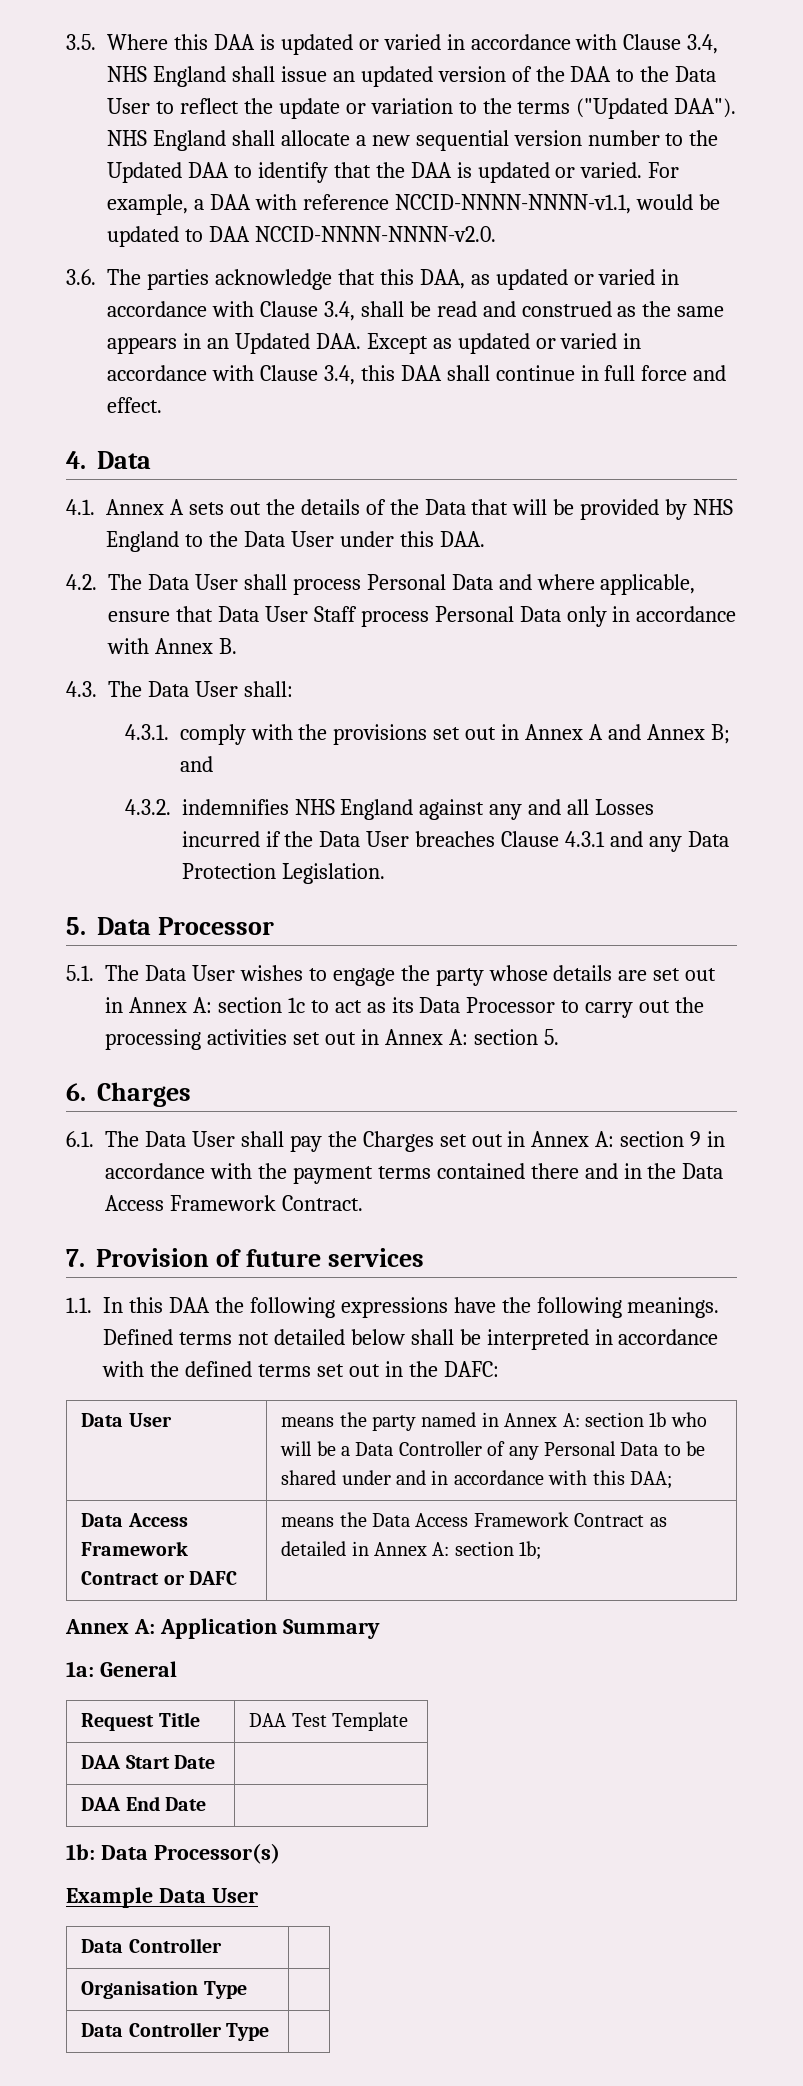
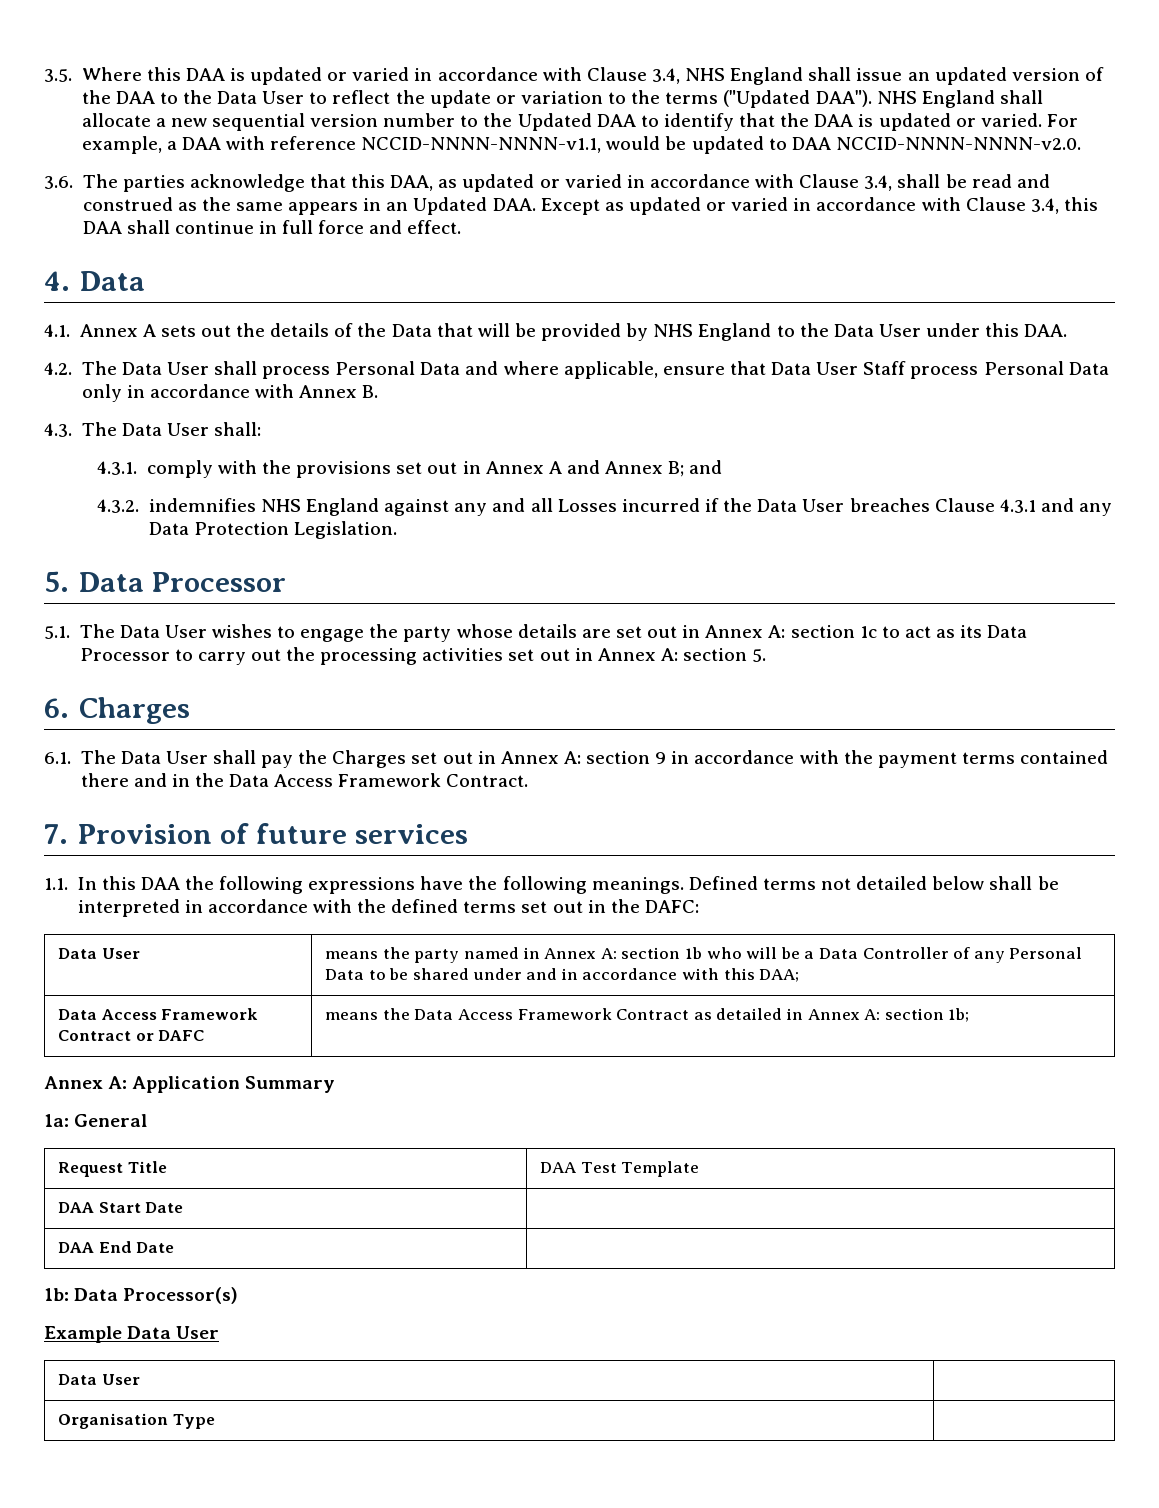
[128,1938,222,1953] Controller -> [101,1374,140,1385] User
[81,2022,269,2041] // Data Controller Type | -> (215, 1421) none

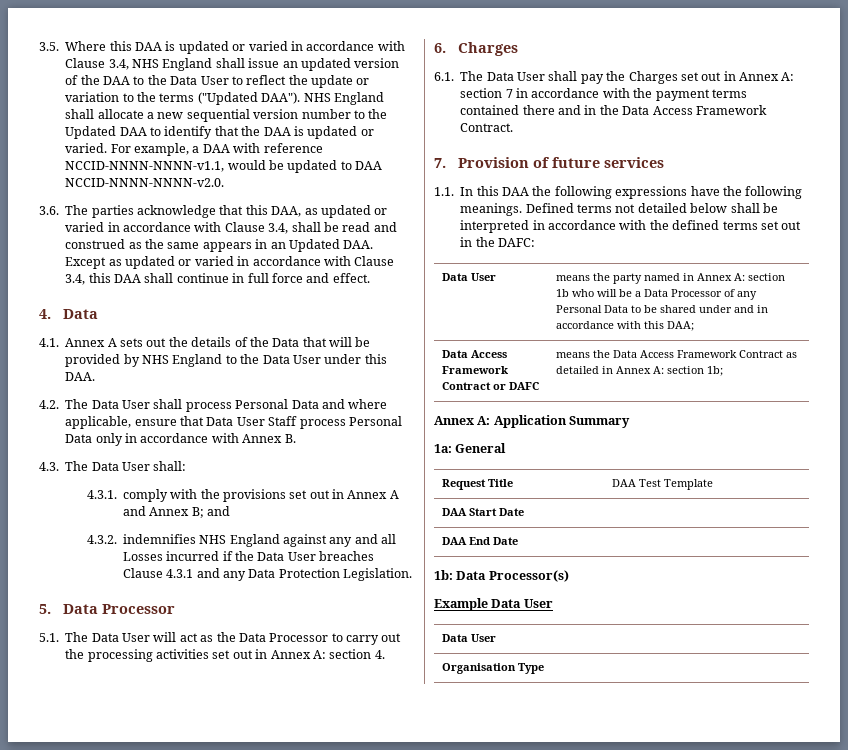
[211,624,900,642] wishes to engage the party whose details are set out in Annex A: section 1c to -> [153,632,177,642] will
[960,625,983,638] its -> [216,632,236,642] the
[752,649,767,662] 5. -> [374,650,385,659] 4.
[655,752,667,764] 9 -> [505,89,513,98] 7
[862,947,949,959] Controller -> [671,289,723,297] Processor

